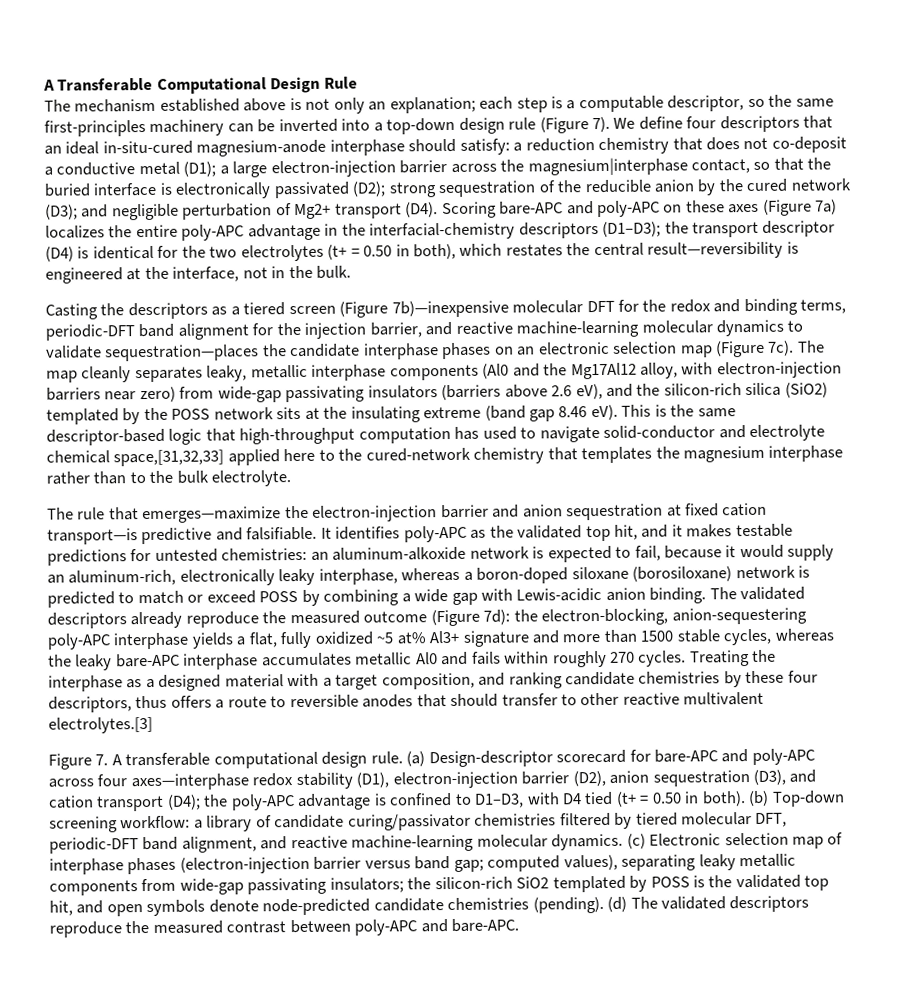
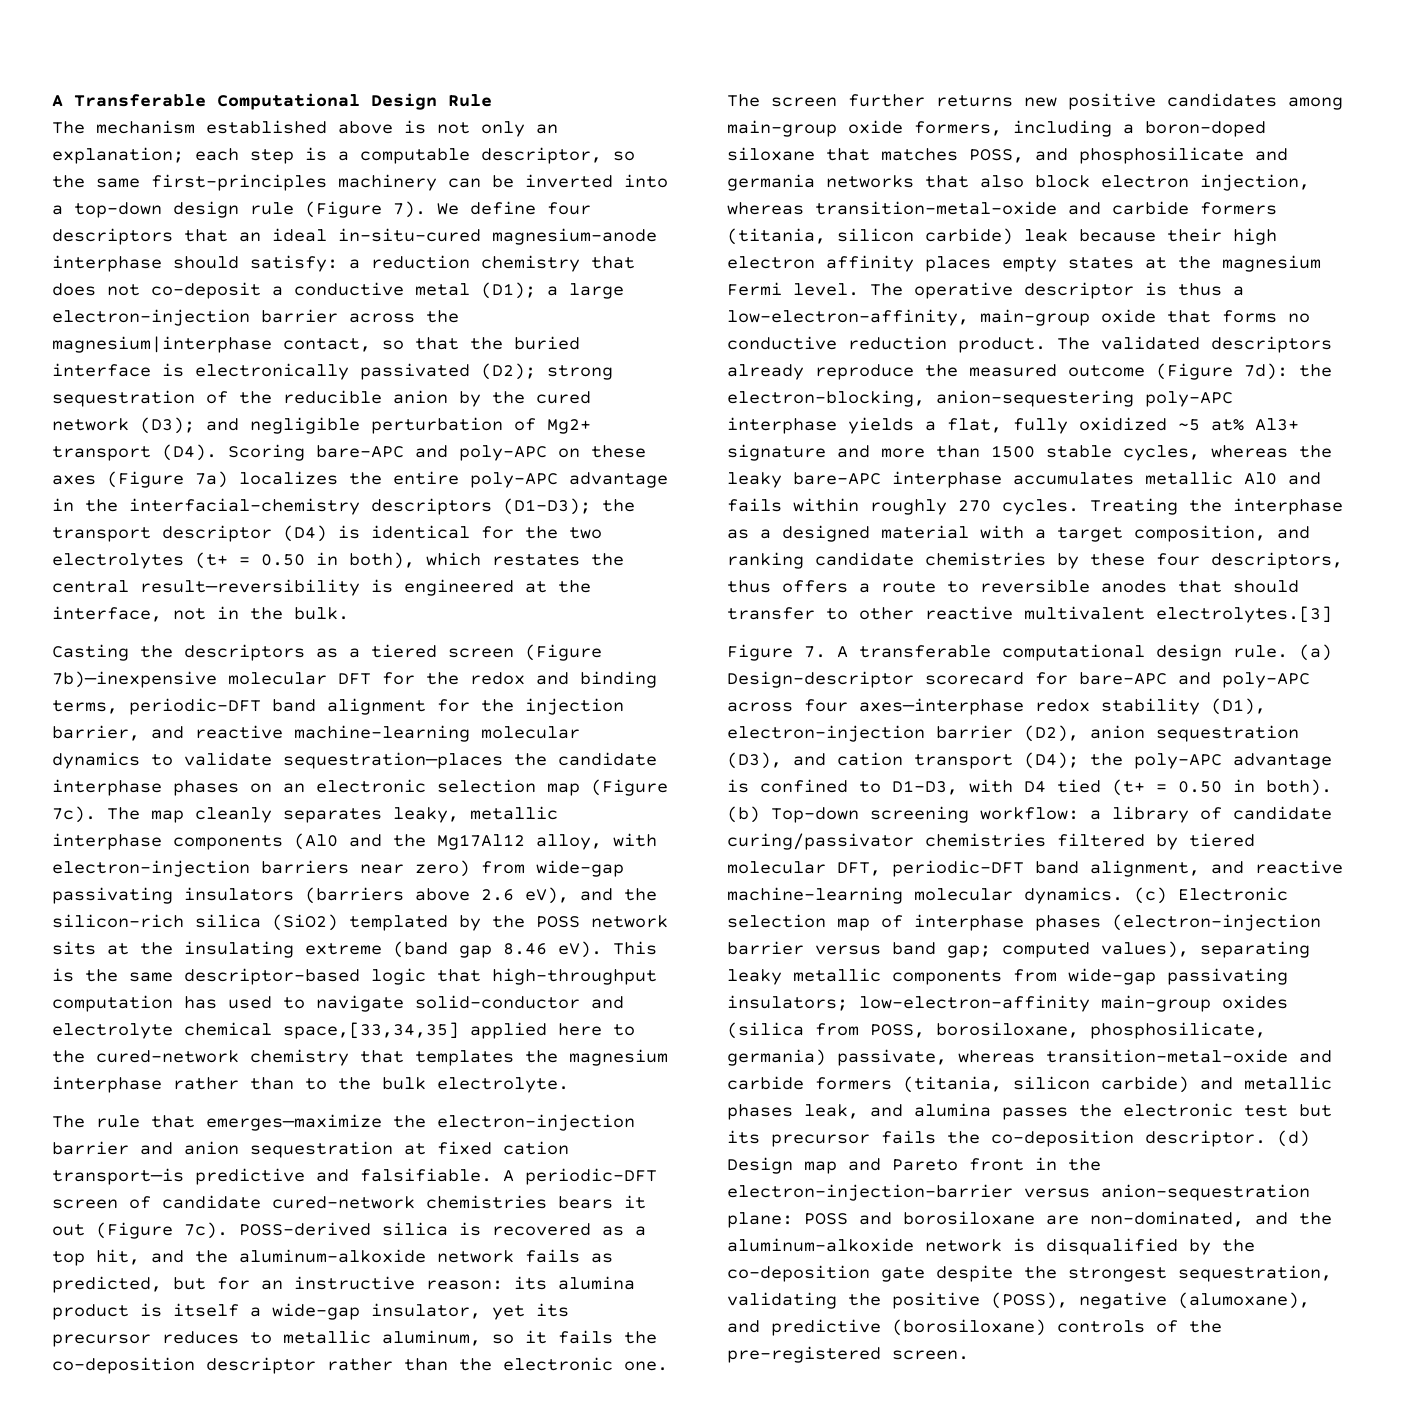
[113,449,225,467] space,[31,32,33] -> [283,1022,459,1039] space,[33,34,35]
[320,523,793,543] [47,544,835,566] [47,565,811,586] [47,587,707,608] It identifies poly-APC as the validated top hit, and it makes testable predictions for untested chemistries: an aluminum-alkoxide network is expected to fail, because it would supply an aluminum-rich, electronically leaky interphase, whereas a boron-doped siloxane (borosiloxane) network is predicted to match or exceed POSS by combining a wide gap with Lewis-acidic anion binding. -> [503,1168,657,1185] [52,1195,646,1209] [52,1222,646,1239] [52,1249,613,1266] [52,1276,635,1293] [52,1303,569,1320] [52,1330,657,1347] [52,1357,668,1374] [727,93,1343,110] [727,120,1266,137] [727,147,1288,164] [727,174,1310,191] [727,201,1277,215] [727,228,1277,245] [727,255,1321,272] [727,282,1244,299] [727,309,1310,326] [727,336,1046,353] A periodic-DFT screen of candidate cured-network chemistries bears it out (Figure 7c). POSS-derived silica is recovered as a top hit, and the aluminum-alkoxide network fails as predicted, but for an instructive reason: its alumina product is itself a wide-gap insulator, yet its precursor reduces to metallic aluminum, so it fails the co-deposition descriptor rather than the electronic one. The screen further returns new positive candidates among main-group oxide formers, including a boron-doped siloxane that matches POSS, and phosphosilicate and germania networks that also block electron injection, whereas transition-metal-oxide and carbide formers (titania, silicon carbide) leak because their high electron affinity places empty states at the magnesium Fermi level. The operative descriptor is thus a low-electron-affinity, main-group oxide that forms no conductive reduction product.
[407,874,830,893] [49,895,810,917] [49,918,520,938] the silicon-rich SiO2 templated by POSS is the validated top hit, and open symbols denote node-predicted candidate chemistries (pending). (d) The validated descriptors reproduce the measured contrast between poly-APC and bare-APC. -> [859,995,1288,1012] [727,1022,1266,1039] [727,1049,1332,1066] [727,1076,1332,1093] [727,1103,1332,1120] [727,1130,1310,1147] [727,1157,1101,1174] [727,1184,1310,1201] [727,1211,1332,1228] [727,1238,1255,1255] [727,1265,1332,1282] [727,1292,1310,1309] [727,1319,1222,1336] [727,1346,969,1363] low-electron-affinity main-group oxides (silica from POSS, borosiloxane, phosphosilicate, germania) passivate, whereas transition-metal-oxide and carbide formers (titania, silicon carbide) and metallic phases leak, and alumina passes the electronic test but its precursor fails the co-deposition descriptor. (d) Design map and Pareto front in the electron-injection-barrier versus anion-sequestration plane: POSS and borosiloxane are non-dominated, and the aluminum-alkoxide network is disqualified by the co-deposition gate despite the strongest sequestration, validating the positive (POSS), negative (alumoxane), and predictive (borosiloxane) controls of the pre-registered screen.

